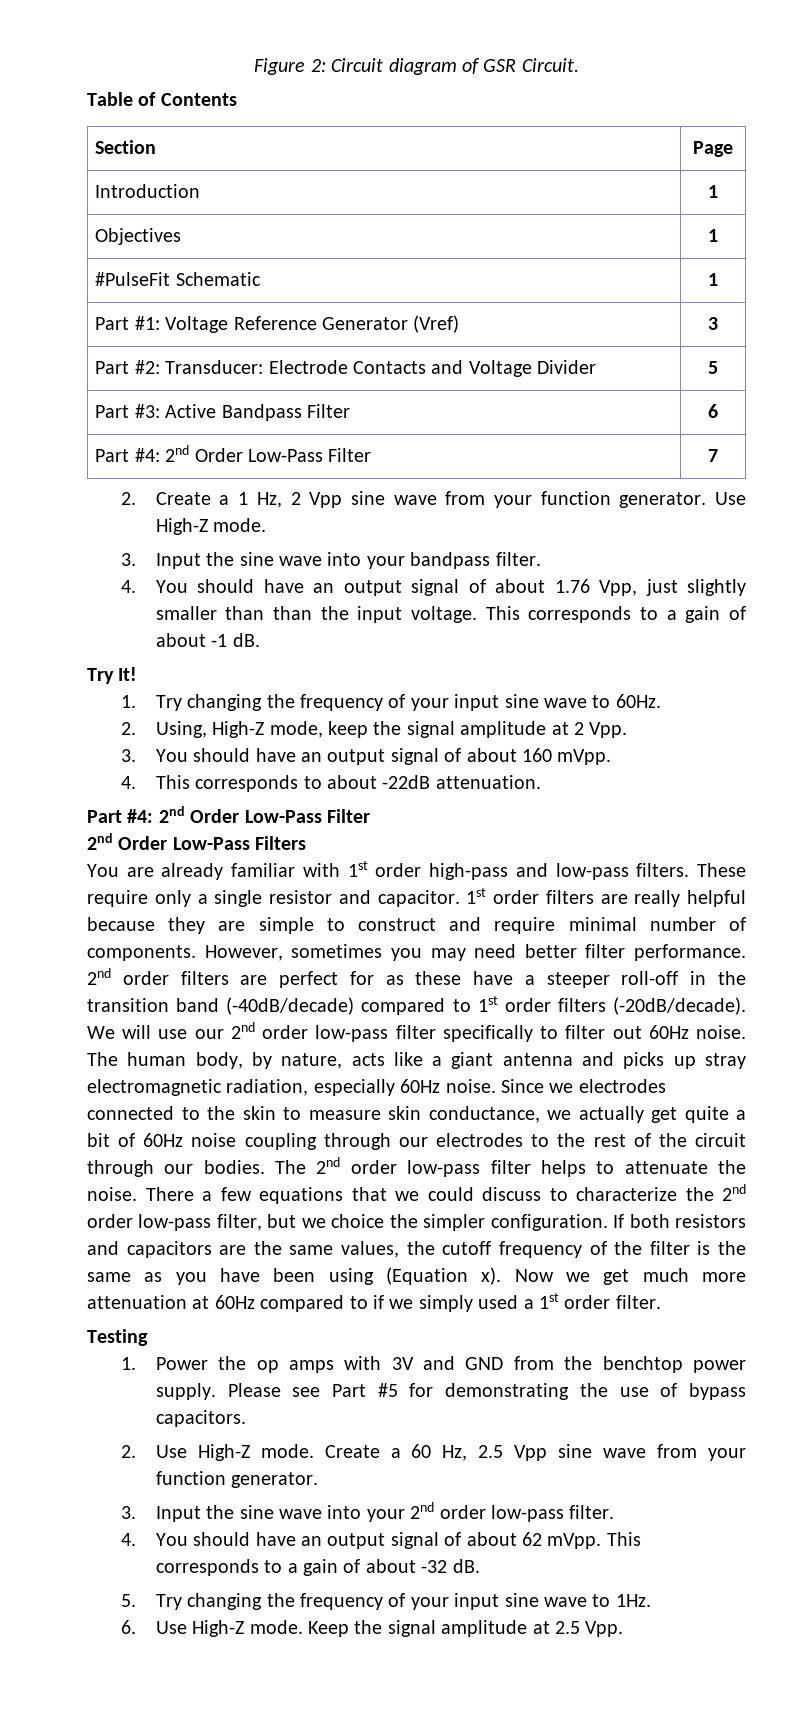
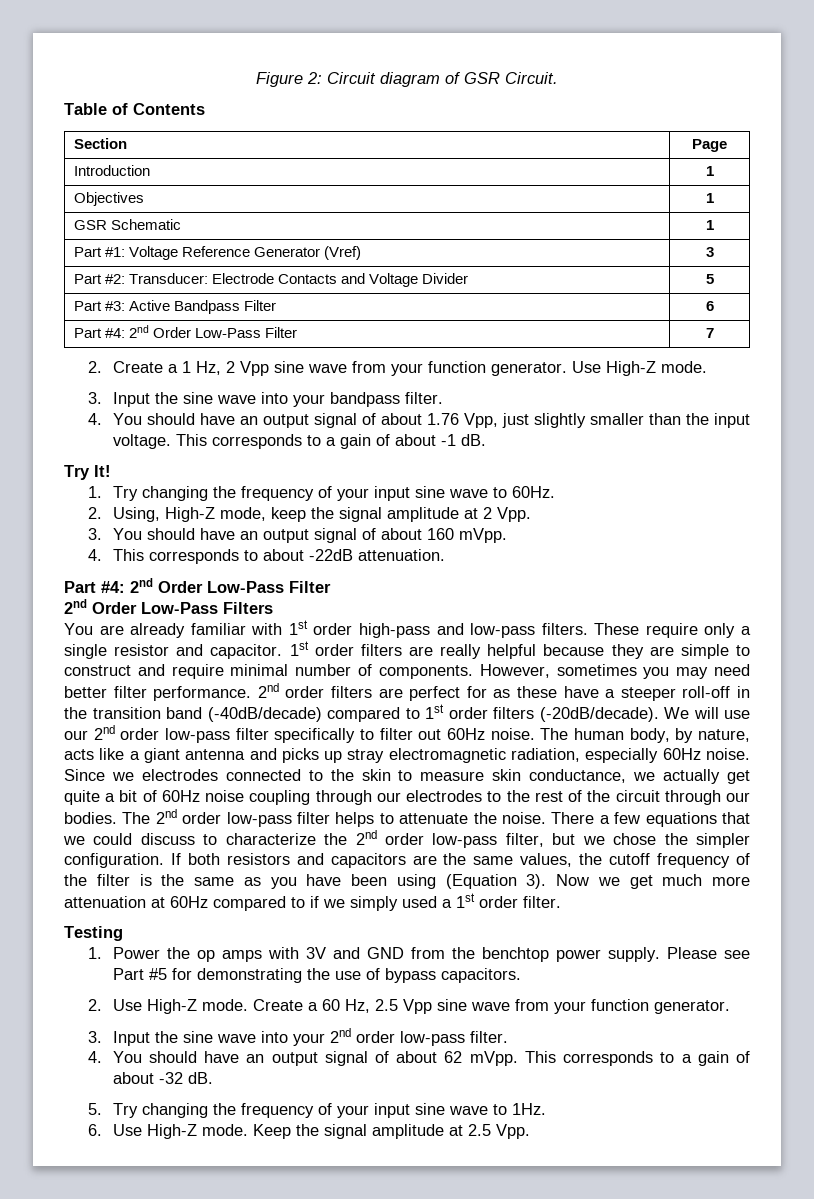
[95,272,171,286] #PulseFit -> [73,220,107,230] GSR
[273,606,313,620] than -> (681, 419) none
[331,1214,385,1228] choice -> [613,833,657,845] chose
[481,1267,502,1285] x). -> [526,874,547,889] 3).

